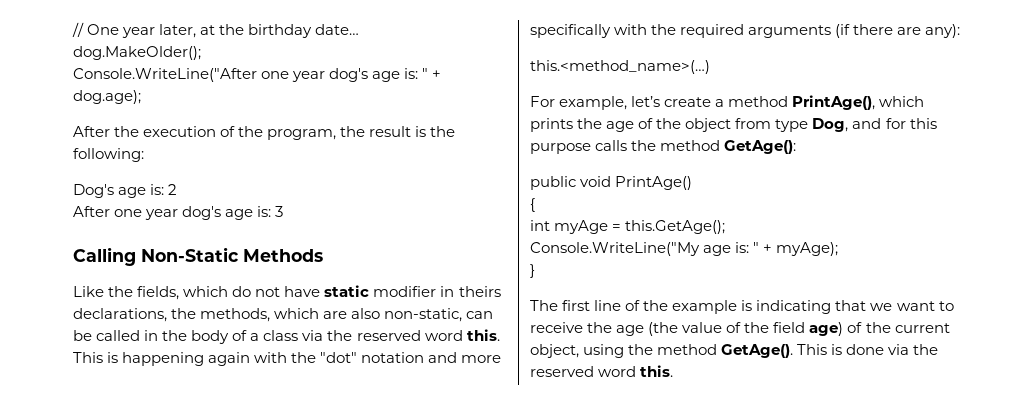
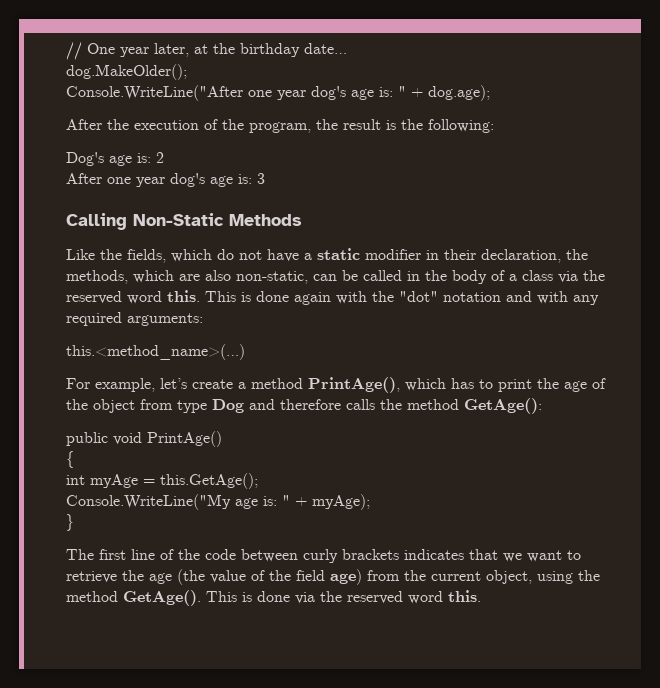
(321, 291) none -> [304,253,312,260] a
[458,286,501,297] [73,308,167,322] theirs declarations, -> [444,249,561,263] their declaration,
[122,352,205,366] happening -> [256,291,289,302] done
[461,355,502,363] [530,24,961,38] more specifically with the required arguments (if there are any): -> [537,291,599,305] [66,312,203,326] with any required arguments:
[530,118,573,132] prints -> [451,378,532,392] has to print
[812,118,937,132] [530,143,591,154] Dog, and for this purpose -> [212,399,341,413] Dog and therefore
[672,300,832,314] example is indicating -> [205,549,464,563] code between curly brackets indicates
[530,322,583,333] receive -> [66,571,117,583] retrieve
[847,322,863,333] of -> [367,570,400,581] from

